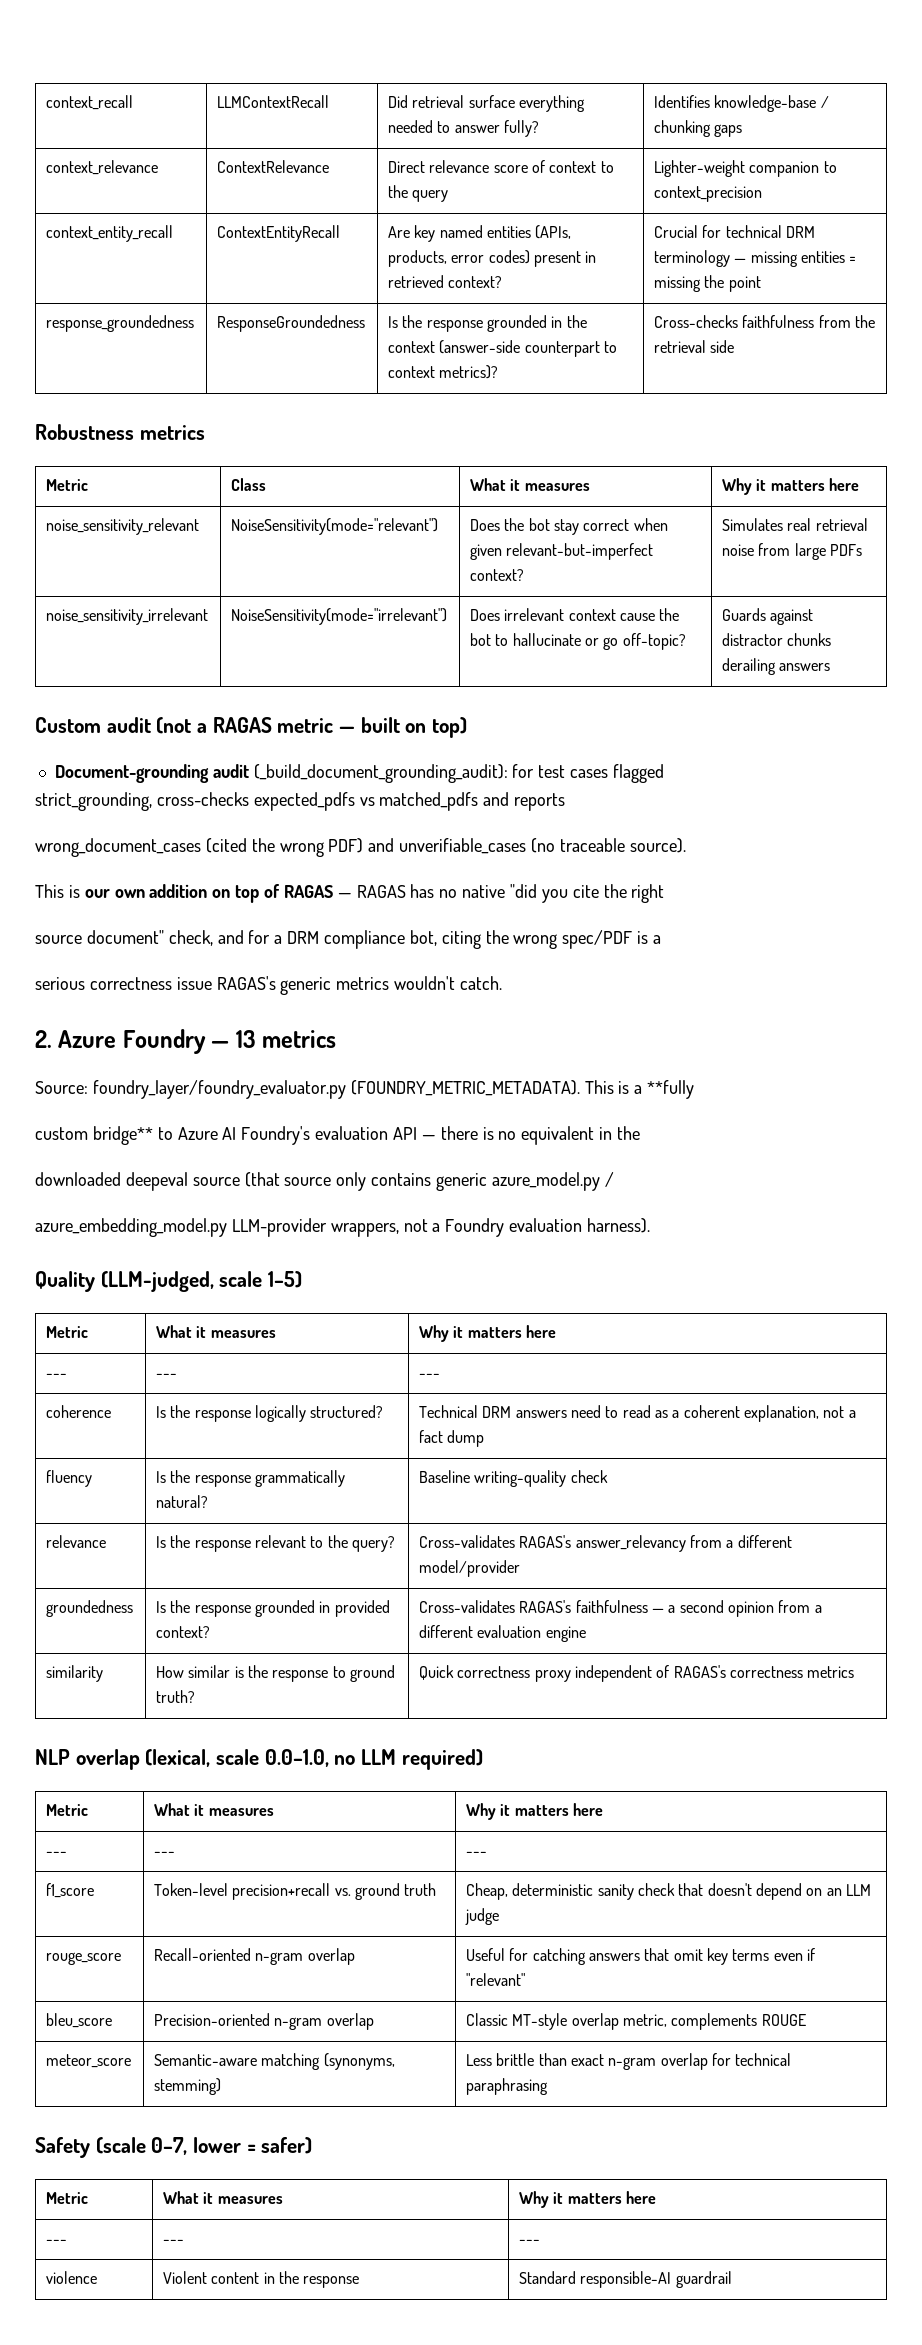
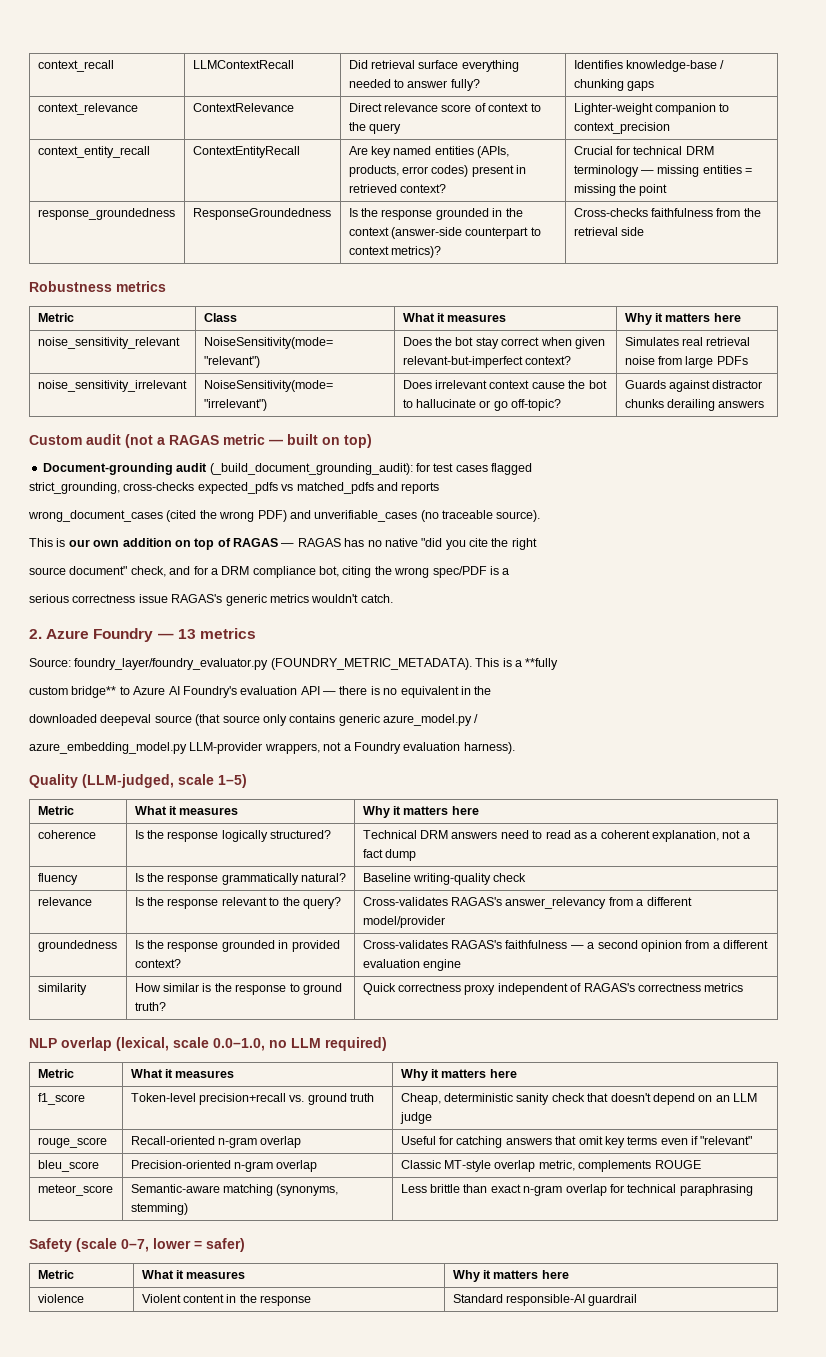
[46,1373,68,1378] [156,1373,178,1378] [419,1373,441,1378] // --- | --- | --- -> (479, 810) none
[46,1851,68,1856] [154,1851,176,1856] [466,1851,488,1856] // --- | --- | --- -> (517, 1073) none
[46,2239,68,2244] [163,2239,185,2244] [519,2239,541,2244] // --- | --- | --- -> (569, 1274) none

